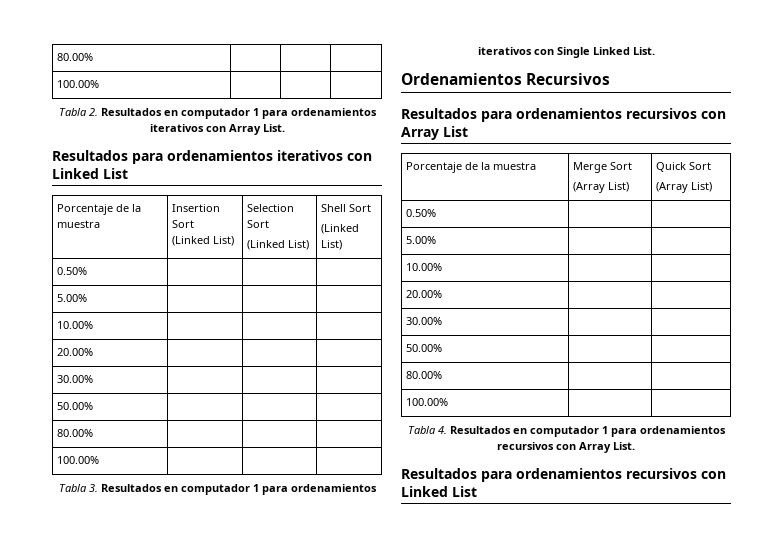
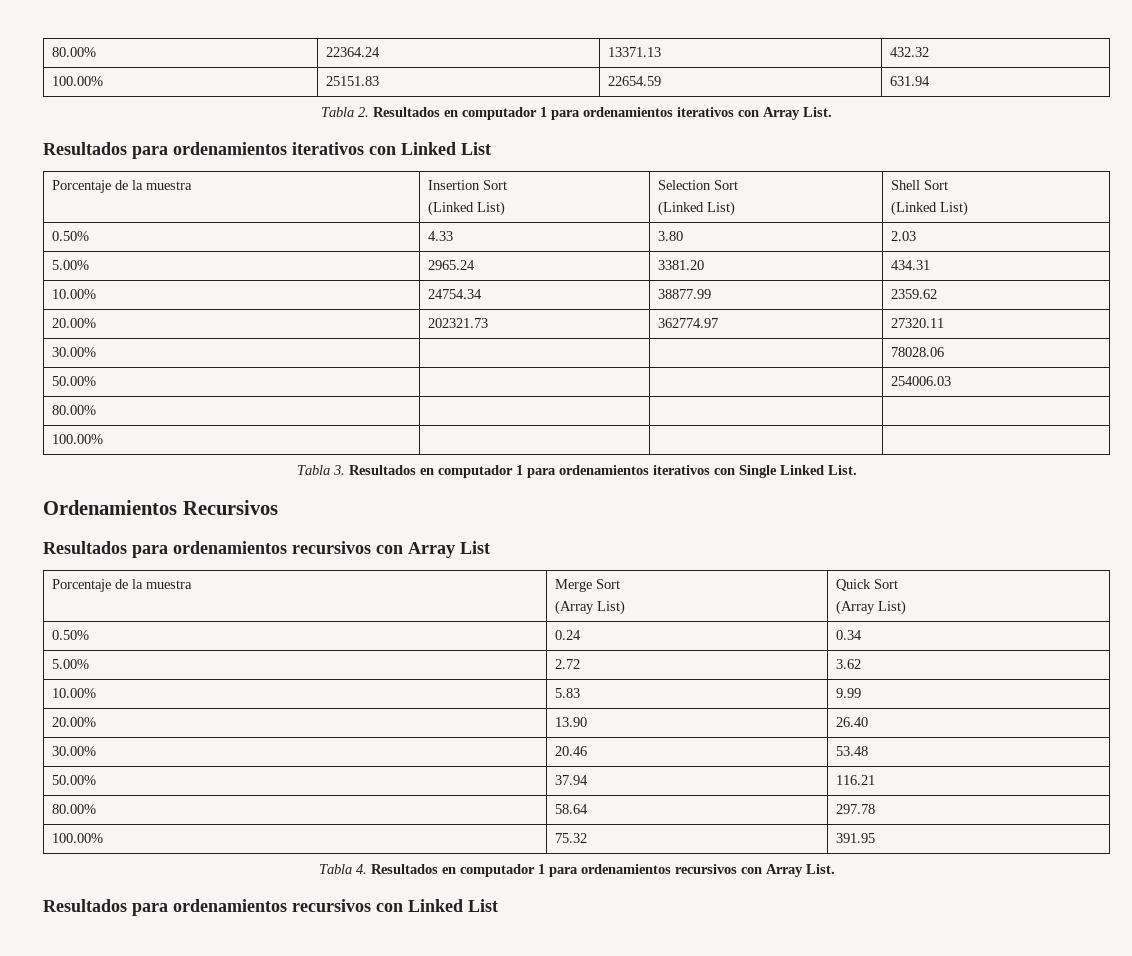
[56,53,93,61] [56,80,99,88] 80.00% | | | // 100.00% | | | -> [51,47,96,57] [325,47,380,57] [607,47,661,57] [889,47,929,57] [51,76,103,86] [325,76,379,86] [607,76,661,86] [889,76,930,86] 80.00% | 22364.24 | 13371.13 | 432.32 // 100.00% | 25151.83 | 22654.59 | 631.94
[56,294,87,302] [56,321,93,329] [56,348,93,356] | | // 5.00% | | | // 10.00% | | | // 20.00% | | | -> [427,231,453,241] [657,231,683,241] [890,231,916,241] [51,260,89,270] [427,260,475,270] [657,260,704,270] [890,260,930,270] [51,289,96,299] [427,289,482,299] [657,289,711,299] [890,289,937,299] [51,318,96,328] [427,318,488,328] [657,318,718,328] [890,318,944,328] 4.33 | 3.80 | 2.03 // 5.00% | 2965.24 | 3381.20 | 434.31 // 10.00% | 24754.34 | 38877.99 | 2359.62 // 20.00% | 202321.73 | 362774.97 | 27320.11
(93, 379) none -> [890,347,944,357] 78028.06
(93, 406) none -> [890,376,951,386] 254006.03
[405,236,436,244] [405,263,442,271] [405,290,442,298] [405,317,442,325] [405,344,442,352] [405,371,442,379] [405,398,448,406] | // 5.00% | | // 10.00% | | // 20.00% | | // 30.00% | | // 50.00% | | // 80.00% | | // 100.00% | | -> [554,630,581,640] [835,630,862,640] [51,659,89,669] [554,659,580,669] [835,659,861,669] [51,688,96,698] [554,688,580,698] [835,688,861,698] [51,717,96,727] [554,717,587,727] [835,717,868,727] [51,746,96,756] [554,746,587,756] [835,746,868,756] [51,775,96,785] [554,775,588,785] [835,775,875,785] [51,804,96,814] [554,804,588,814] [835,804,875,814] [51,833,103,843] [554,833,587,843] [835,833,875,843] 0.24 | 0.34 // 5.00% | 2.72 | 3.62 // 10.00% | 5.83 | 9.99 // 20.00% | 13.90 | 26.40 // 30.00% | 20.46 | 53.48 // 50.00% | 37.94 | 116.21 // 80.00% | 58.64 | 297.78 // 100.00% | 75.32 | 391.95

